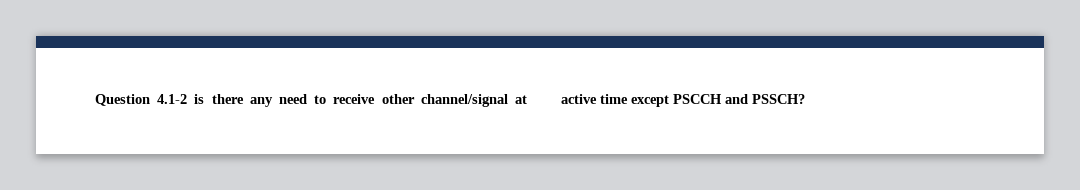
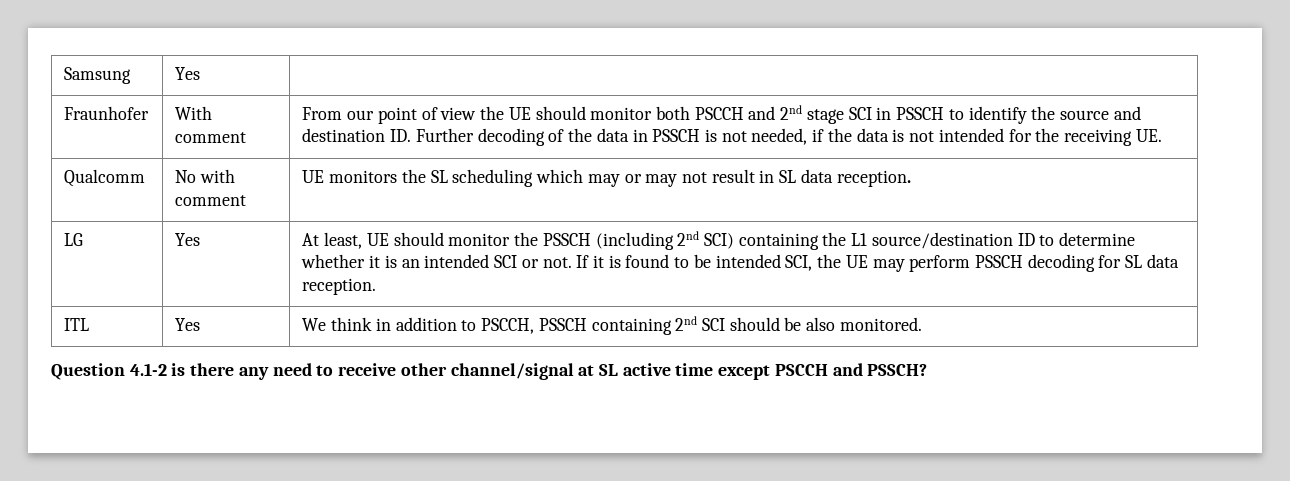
(95, 100) none -> [64,67,132,84] [175,67,201,80] [64,106,150,120] [175,106,213,120] [175,132,247,143] [302,105,1141,124] [302,128,1162,146] [64,169,146,187] [175,169,236,183] [175,195,247,206] [302,169,911,187] [64,233,84,246] [175,233,201,246] [302,231,1136,250] [301,254,1179,272] [302,278,377,295] [64,318,90,331] [175,318,201,331] [302,316,922,335] Samsung | Yes | // Fraunhofer | With comment | From our point of view the UE should monitor both PSCCH and 2nd stage SCI in PSSCH to identify the source and destination ID. Further decoding of the data in PSSCH is not needed, if the data is not intended for the receiving UE. // Qualcomm | No with comment | UE monitors the SL scheduling which may or may not result in SL data reception. // LG | Yes | At least, UE should monitor the PSSCH (including 2nd SCI) containing the L1 source/destination ID to determine whether it is an intended SCI or not. If it is found to be intended SCI, the UE may perform PSSCH decoding for SL data reception. // ITL | Yes | We think in addition to PSCCH, PSSCH containing 2nd SCI should be also monitored. //
(527, 99) none -> [598,364,618,376] SL

